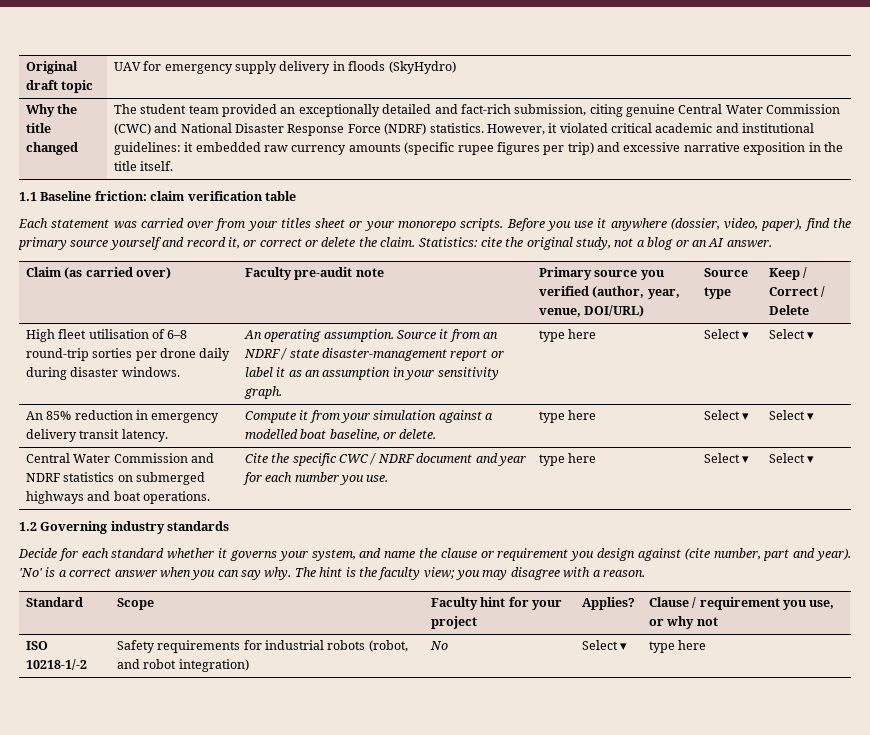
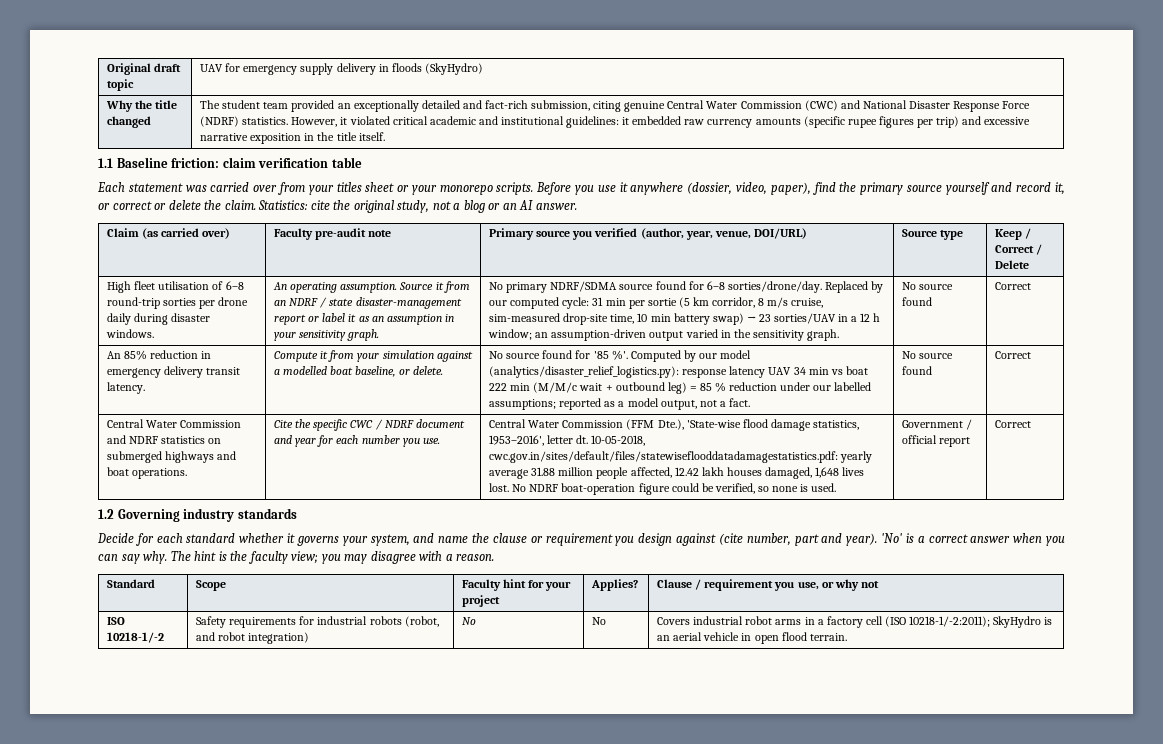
[538,329,597,342] [703,329,750,339] [768,329,815,339] type here | Select ▾ | Select ▾ -> [489,281,884,293] [489,297,824,309] [489,313,881,325] [488,329,839,341] [902,282,954,290] [902,297,933,306] [995,282,1032,290] No primary NDRF/SDMA source found for 6–8 sorties/drone/day. Replaced by our computed cycle: 31 min per sortie (5 km corridor, 8 m/s cruise, sim-measured drop-site time, 10 min battery swap) → 23 sorties/UAV in a 12 h window; an assumption-driven output varied in the sensitivity graph. | No source found | Correct
[538,410,597,423] [703,410,750,420] [768,410,815,420] type here | Select ▾ | Select ▾ -> [489,350,752,362] [489,366,868,378] [489,382,872,394] [489,398,750,410] [902,351,954,359] [902,366,933,375] [995,351,1032,359] No source found for '85 %'. Computed by our model (analytics/disaster_relief_logistics.py): response latency UAV 34 min vs boat 222 min (M/M/c wait + outbound leg) = 85 % reduction under our labelled assumptions; reported as a model output, not a fact. | No source found | Correct
[538,453,597,466] [703,453,750,463] [768,453,815,463] type here | Select ▾ | Select ▾ -> [489,419,859,431] [489,435,646,446] [489,451,873,463] [489,467,865,479] [489,483,837,495] [902,419,973,430] [902,435,971,447] [995,420,1032,428] Central Water Commission (FFM Dte.), 'State-wise flood damage statistics, 1953–2016', letter dt. 10-05-2018, cwc.gov.in/sites/default/files/statewiseflooddatadamagestatistics.pdf: yearly average 31.88 million people affected, 12.42 lakh houses damaged, 1,648 lives lost. No NDRF boat-operation figure could be verified, so none is used. | Government / official report | Correct
[581,640,628,650] [648,640,707,653] Select ▾ | type here -> [592,617,607,625] [657,616,1053,628] [657,632,847,644] No | Covers industrial robot arms in a factory cell (ISO 10218-1/-2:2011); SkyHydro is an aerial vehicle in open flood terrain.

